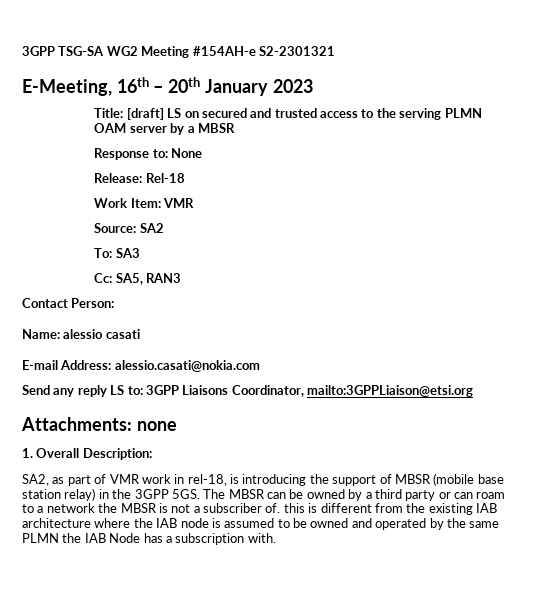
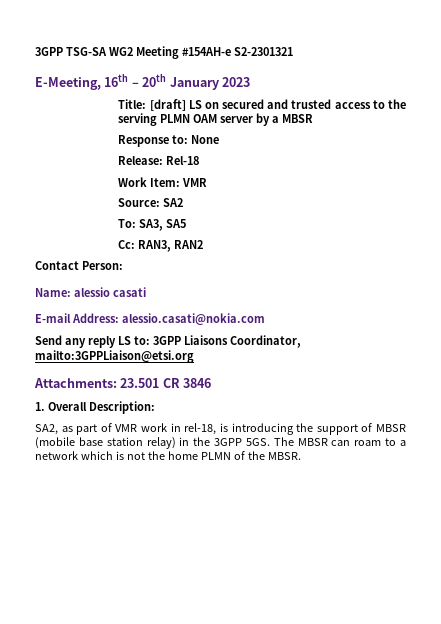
[115,248,140,258] SA3 -> [139,219,187,231] SA3, SA5
[115,273,182,285] SA5, RAN3 -> [138,240,204,252] RAN3, RAN2
[21,417,177,431] Attachments: none -> [34,378,212,388] Attachments: 23.501 CR 3846
[289,489,506,501] [22,503,497,515] [22,518,500,530] [22,533,276,545] be owned by a third party or can roam to a network the MBSR is not a subscriber of. this is different from the existing IAB architecture where the IAB node is assumed to be owned and operated by the same PLMN the IAB Node has a subscription with. -> [354,438,407,446] [35,451,301,460] roam to a network which is not the home PLMN of the MBSR.

